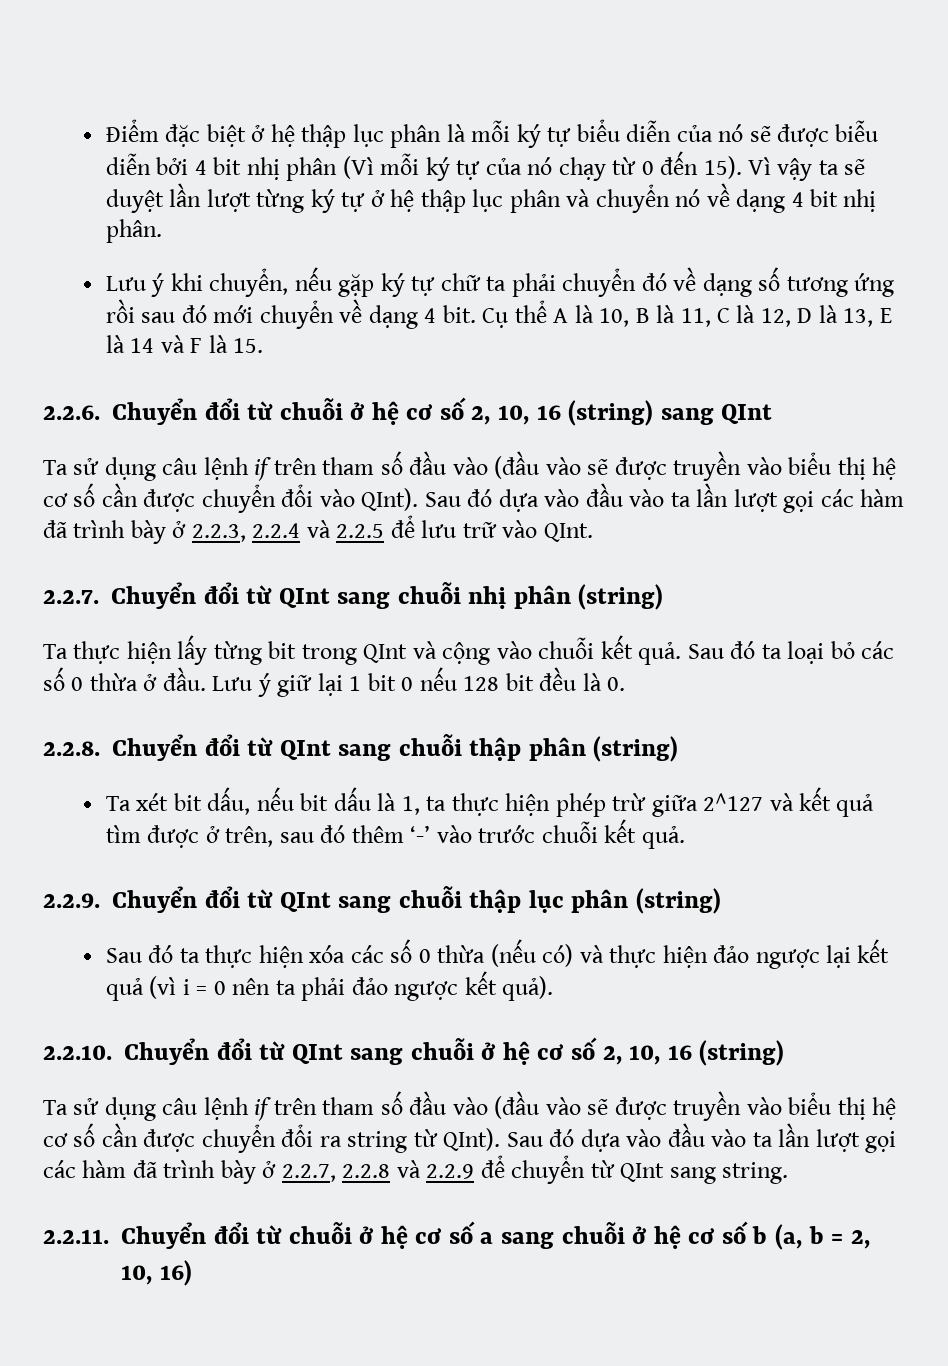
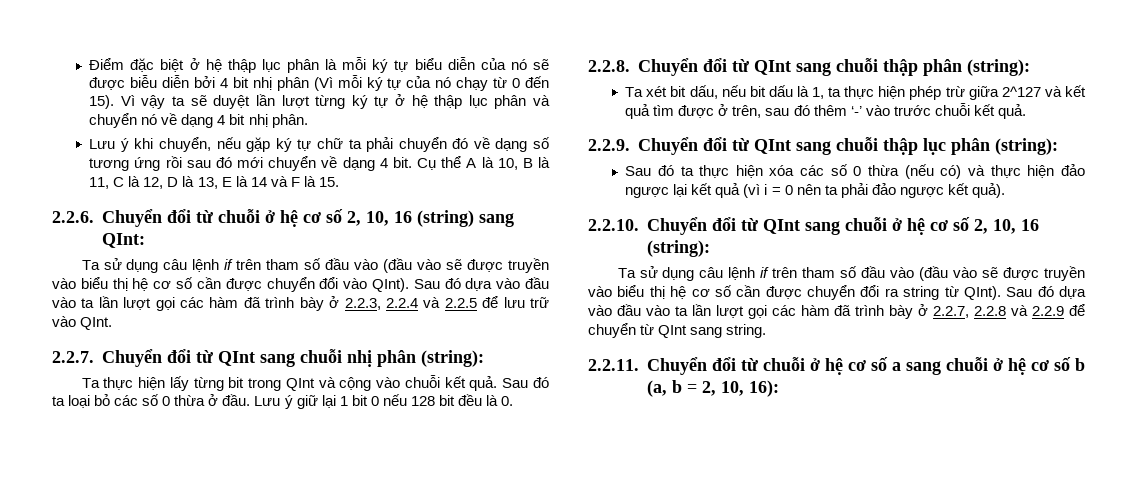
[721,404,773,424] QInt -> [101,233,145,248] QInt:
[578,584,664,610] (string) -> [420,350,484,367] (string):
[593,736,679,762] (string) -> [966,59,1030,76] (string):
[636,888,722,914] (string) -> [994,138,1058,155] (string):
[699,1040,785,1066] (string) -> [646,240,710,257] (string):
[159,1260,192,1286] 16) -> [748,380,779,397] 16):

